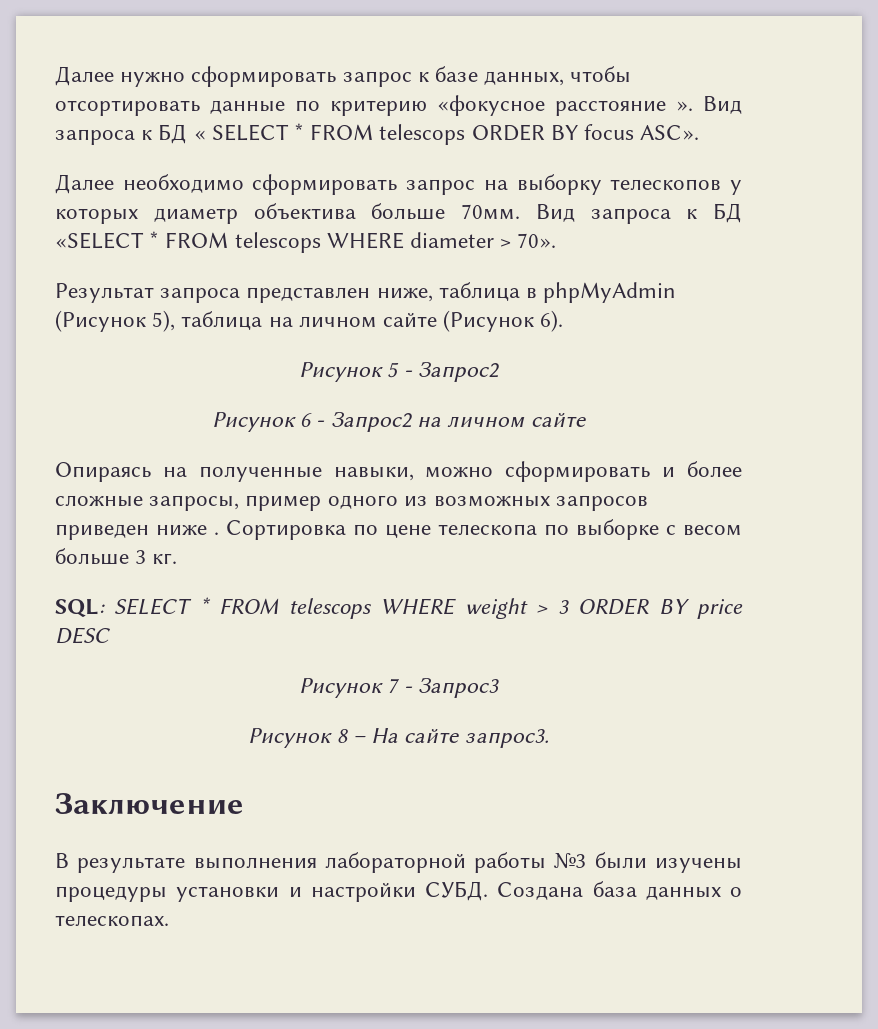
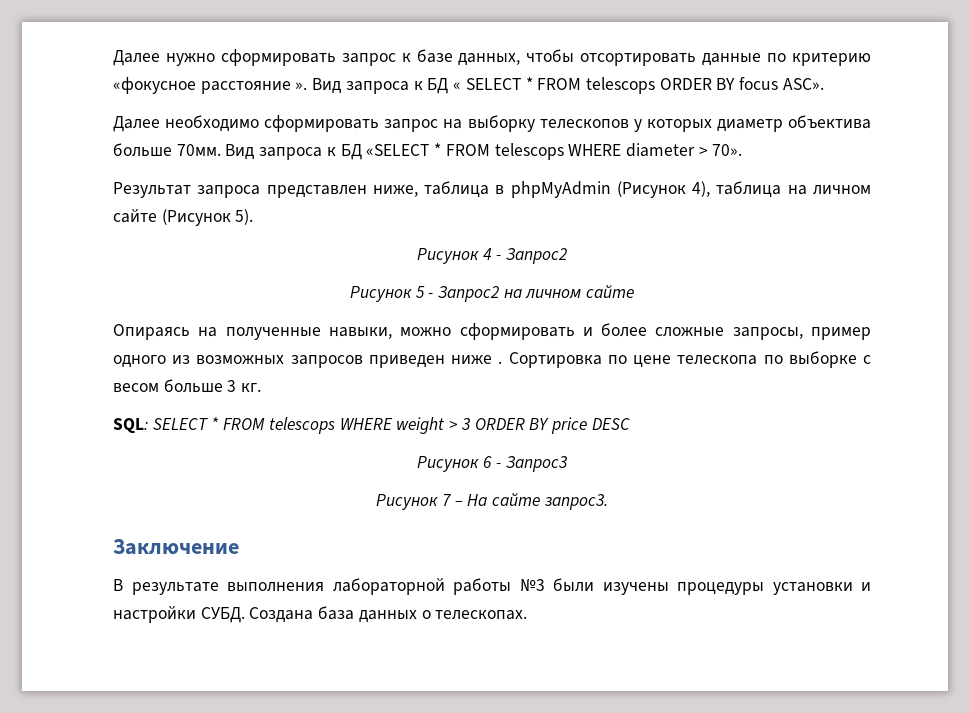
[152,310,176,332] 5), -> [692,181,711,197] 4),
[540,310,564,332] [299,362,400,382] 6). // Рисунок 5 -> [235,209,254,225] [417,248,493,264] 5). // Рисунок 4
[300,413,313,427] 6 -> [415,286,425,298] 5
[387,679,400,693] 7 -> [483,456,493,468] 6
[336,729,348,743] 8 -> [441,494,452,506] 7

